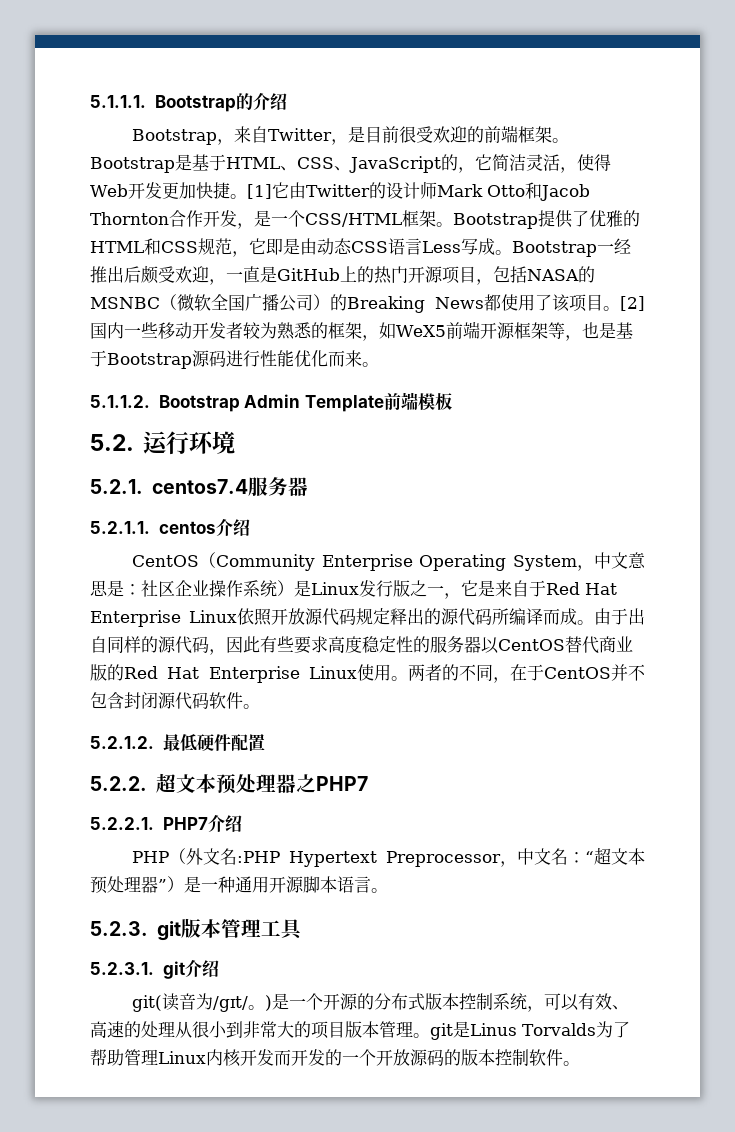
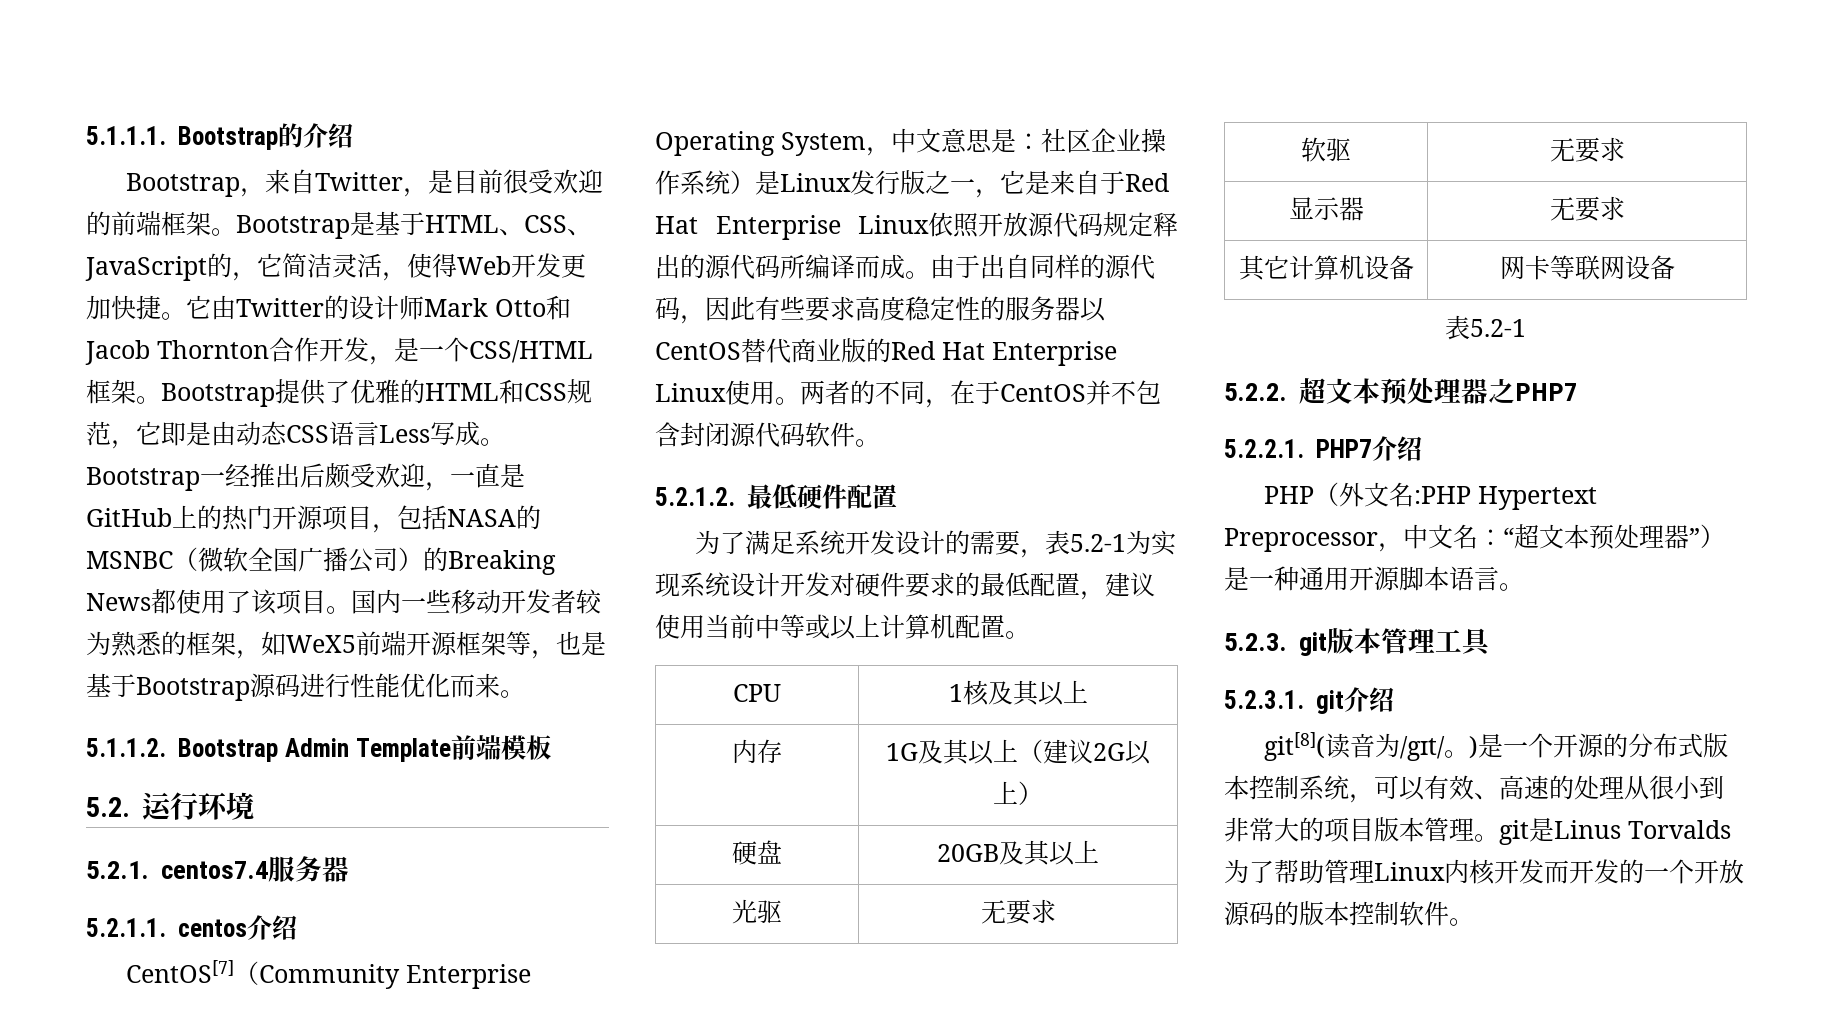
[246,184,272,199] [1] -> (186, 316) none
[620,296,645,311] [2] -> (351, 610) none
[131,555,199,567] CentOS -> [126,960,235,983] CentOS[7]
(265, 742) none -> [695,530,1177,558] [655,572,1155,600] [655,614,1030,640] [733,684,781,702] [948,680,1088,706] [732,739,782,764] [886,739,1151,765] [993,781,1043,805] [732,840,782,865] [937,840,1099,866] [732,899,782,924] [980,899,1056,925] [1301,137,1351,162] [1549,137,1625,163] [1288,197,1364,221] [1549,196,1625,222] [1238,255,1414,281] [1499,255,1675,280] [1445,315,1526,340] // 为了满足系统开发设计的需要，表5.2-1为实现系统设计开发对硬件要求的最低配置，建议使用当前中等或以上计算机配置。 // CPU | 1核及其以上 // 内存 | 1G及其以上（建议2G以上） // 硬盘 | 20GB及其以上 // 光驱 | 无要求 // 软驱 | 无要求 // 显示器 | 无要求 // 其它计算机设备 | 网卡等联网设备 // 表5.2-1
[131,995,162,1012] git( -> [1264,732,1326,761] git[8](

